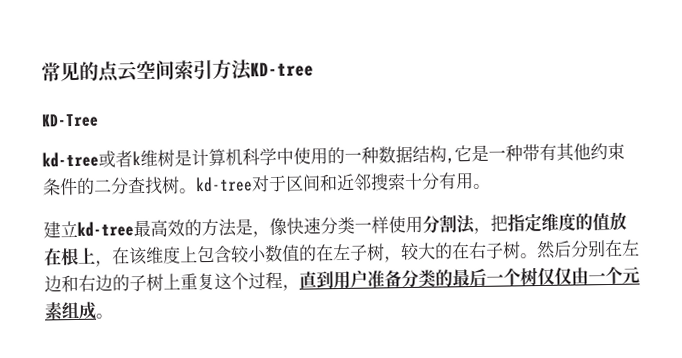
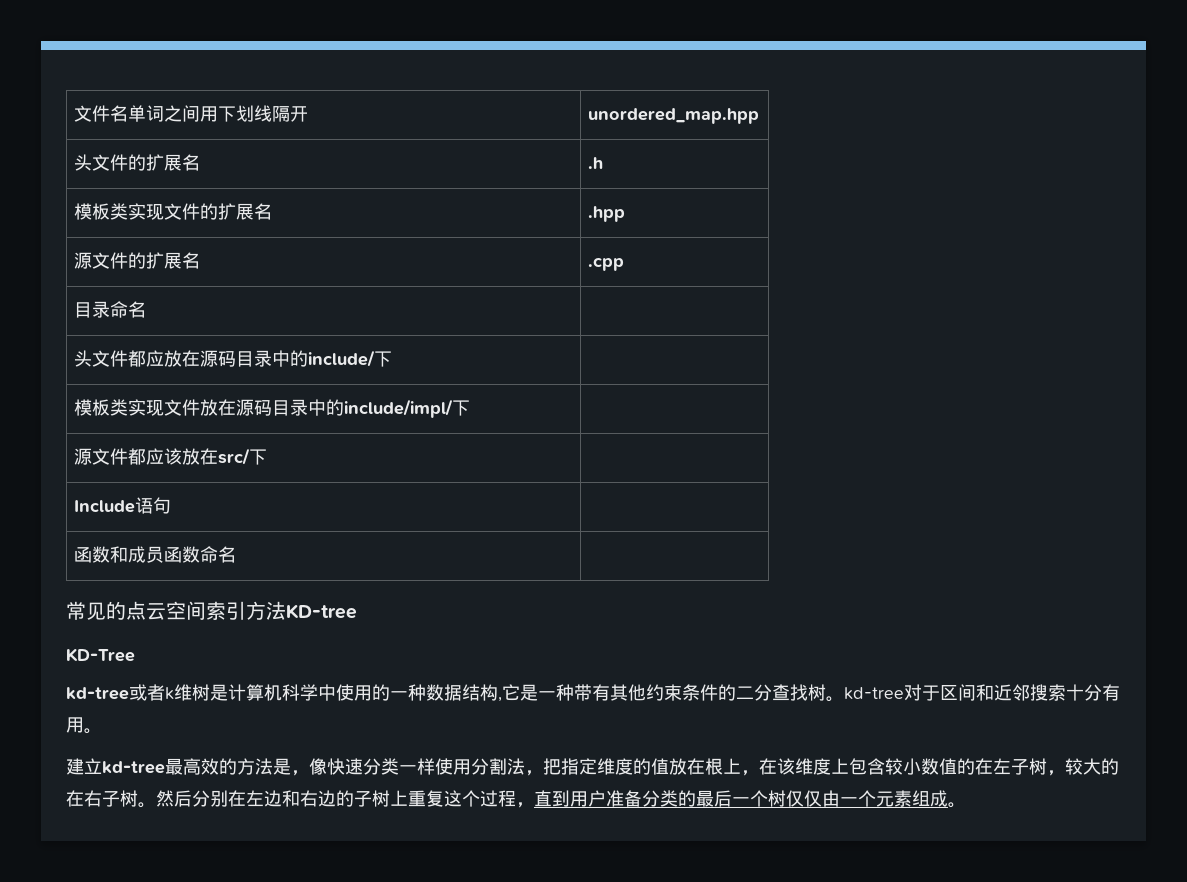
(41, 72) none -> [74,105,309,122] [588,108,760,124] [74,154,201,171] [588,157,604,169] [74,203,273,220] [588,206,626,222] [74,252,201,269] [588,258,625,271] [74,301,147,318] [74,350,393,367] [74,399,471,418] [74,448,268,465] [74,497,172,514] [74,546,237,563] 文件名单词之间用下划线隔开 | unordered_map.hpp // 头文件的扩展名 | .h // 模板类实现文件的扩展名 | .hpp // 源文件的扩展名 | .cpp // 目录命名 | // 头文件都应放在源码目录中的include/下 | // 模板类实现文件放在源码目录中的include/impl/下 | // 源文件都应该放在src/下 | // Include语句 | // 函数和成员函数命名 | //

